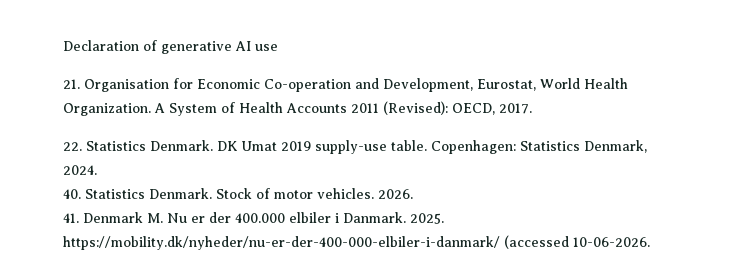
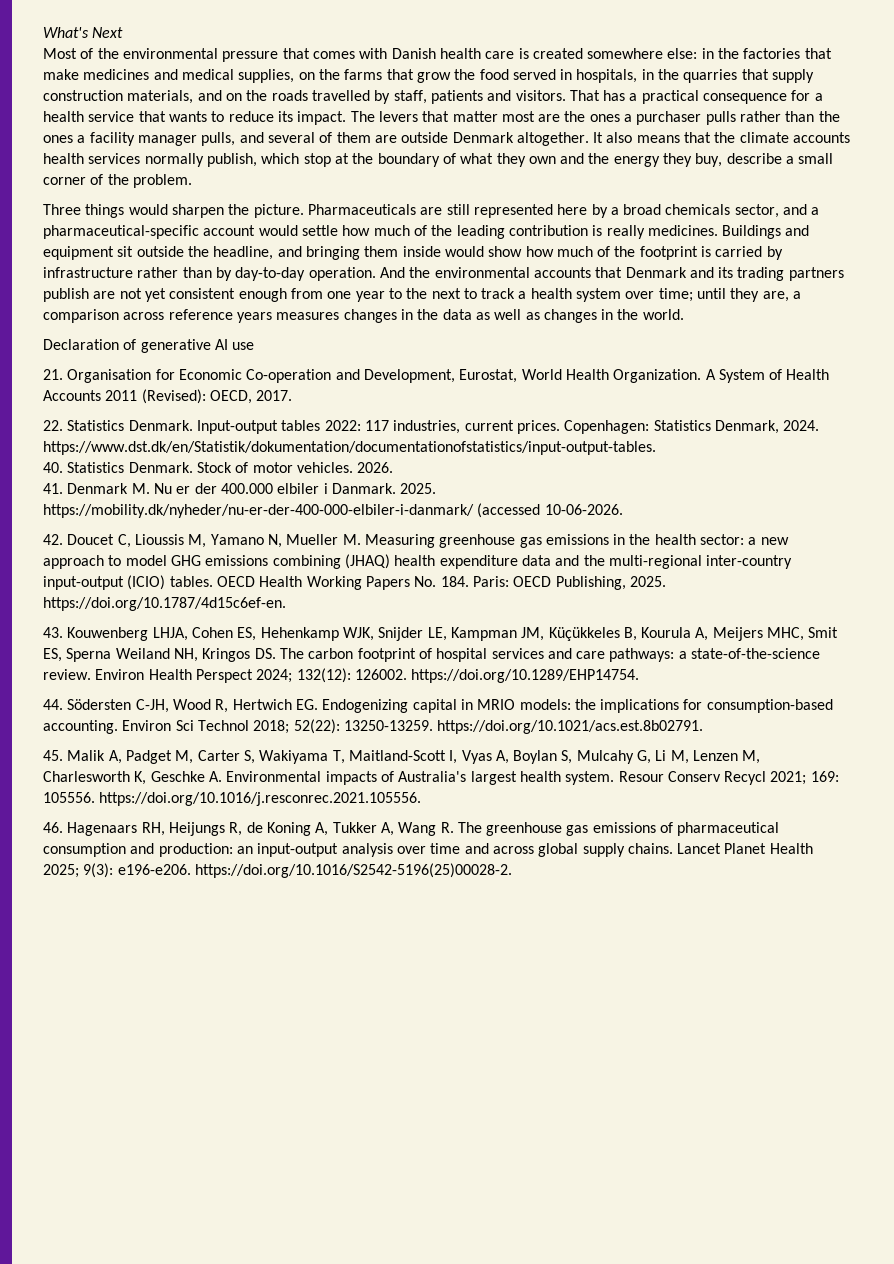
(63, 45) none -> [43,27,124,38] [43,48,832,62] [43,69,815,83] [43,90,823,104] [43,111,840,125] [43,132,851,146] [43,153,834,167] [43,174,192,188] [43,204,820,218] [43,225,810,239] [43,246,783,260] [43,267,844,281] [43,288,802,302] [43,309,684,323] What's Next // Most of the environmental pressure that comes with Danish health care is created somewhere else: in the factories that make medicines and medical supplies, on the farms that grow the food served in hospitals, in the quarries that supply construction materials, and on the roads travelled by staff, patients and visitors. That has a practical consequence for a health service that wants to reduce its impact. The levers that matter most are the ones a purchaser pulls rather than the ones a facility manager pulls, and several of them are outside Denmark altogether. It also means that the climate accounts health services normally publish, which stop at the boundary of what they own and the energy they buy, describe a small corner of the problem. // Three things would sharpen the picture. Pharmaceuticals are still represented here by a broad chemicals sector, and a pharmaceutical-specific account would settle how much of the leading contribution is really medicines. Buildings and equipment sit outside the headline, and bringing them inside would show how much of the footprint is carried by infrastructure rather than by day-to-day operation. And the environmental accounts that Denmark and its trading partners publish are not yet consistent enough from one year to the next to track a health system over time; until they are, a comparison across reference years measures changes in the data as well as changes in the world. //
[217,140,427,154] DK Umat 2019 supply-use table. -> [196,420,560,434] Input-output tables 2022: 117 industries, current prices.
(97, 170) none -> [43,441,656,455] https://www.dst.dk/en/Statistik/dokumentation/documentationofstatistics/input-output-tables.
(650, 242) none -> [43,534,789,548] [43,554,793,569] [43,575,666,590] [43,597,286,611] [43,627,839,641] [43,648,821,662] [43,668,640,683] [43,699,833,713] [43,719,704,734] [43,750,761,764] [43,771,839,785] [43,792,422,806] [43,822,780,836] [43,843,813,857] [43,863,512,878] // 42. Doucet C, Lioussis M, Yamano N, Mueller M. Measuring greenhouse gas emissions in the health sector: a new approach to model GHG emissions combining (JHAQ) health expenditure data and the multi-regional inter-country input-output (ICIO) tables. OECD Health Working Papers No. 184. Paris: OECD Publishing, 2025. https://doi.org/10.1787/4d15c6ef-en. // 43. Kouwenberg LHJA, Cohen ES, Hehenkamp WJK, Snijder LE, Kampman JM, Küçükkeles B, Kourula A, Meijers MHC, Smit ES, Sperna Weiland NH, Kringos DS. The carbon footprint of hospital services and care pathways: a state-of-the-science review. Environ Health Perspect 2024; 132(12): 126002. https://doi.org/10.1289/EHP14754. // 44. Södersten C-JH, Wood R, Hertwich EG. Endogenizing capital in MRIO models: the implications for consumption-based accounting. Environ Sci Technol 2018; 52(22): 13250-13259. https://doi.org/10.1021/acs.est.8b02791. // 45. Malik A, Padget M, Carter S, Wakiyama T, Maitland-Scott I, Vyas A, Boylan S, Mulcahy G, Li M, Lenzen M, Charlesworth K, Geschke A. Environmental impacts of Australia's largest health system. Resour Conserv Recycl 2021; 169: 105556. https://doi.org/10.1016/j.resconrec.2021.105556. // 46. Hagenaars RH, Heijungs R, de Koning A, Tukker A, Wang R. The greenhouse gas emissions of pharmaceutical consumption and production: an input-output analysis over time and across global supply chains. Lancet Planet Health 2025; 9(3): e196-e206. https://doi.org/10.1016/S2542-5196(25)00028-2.

